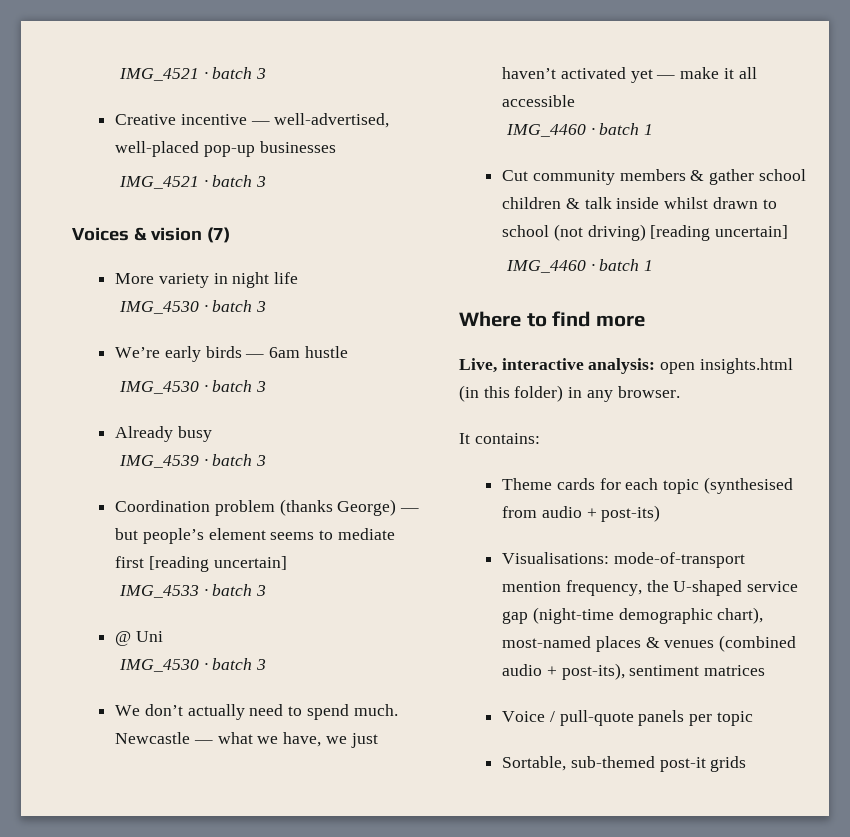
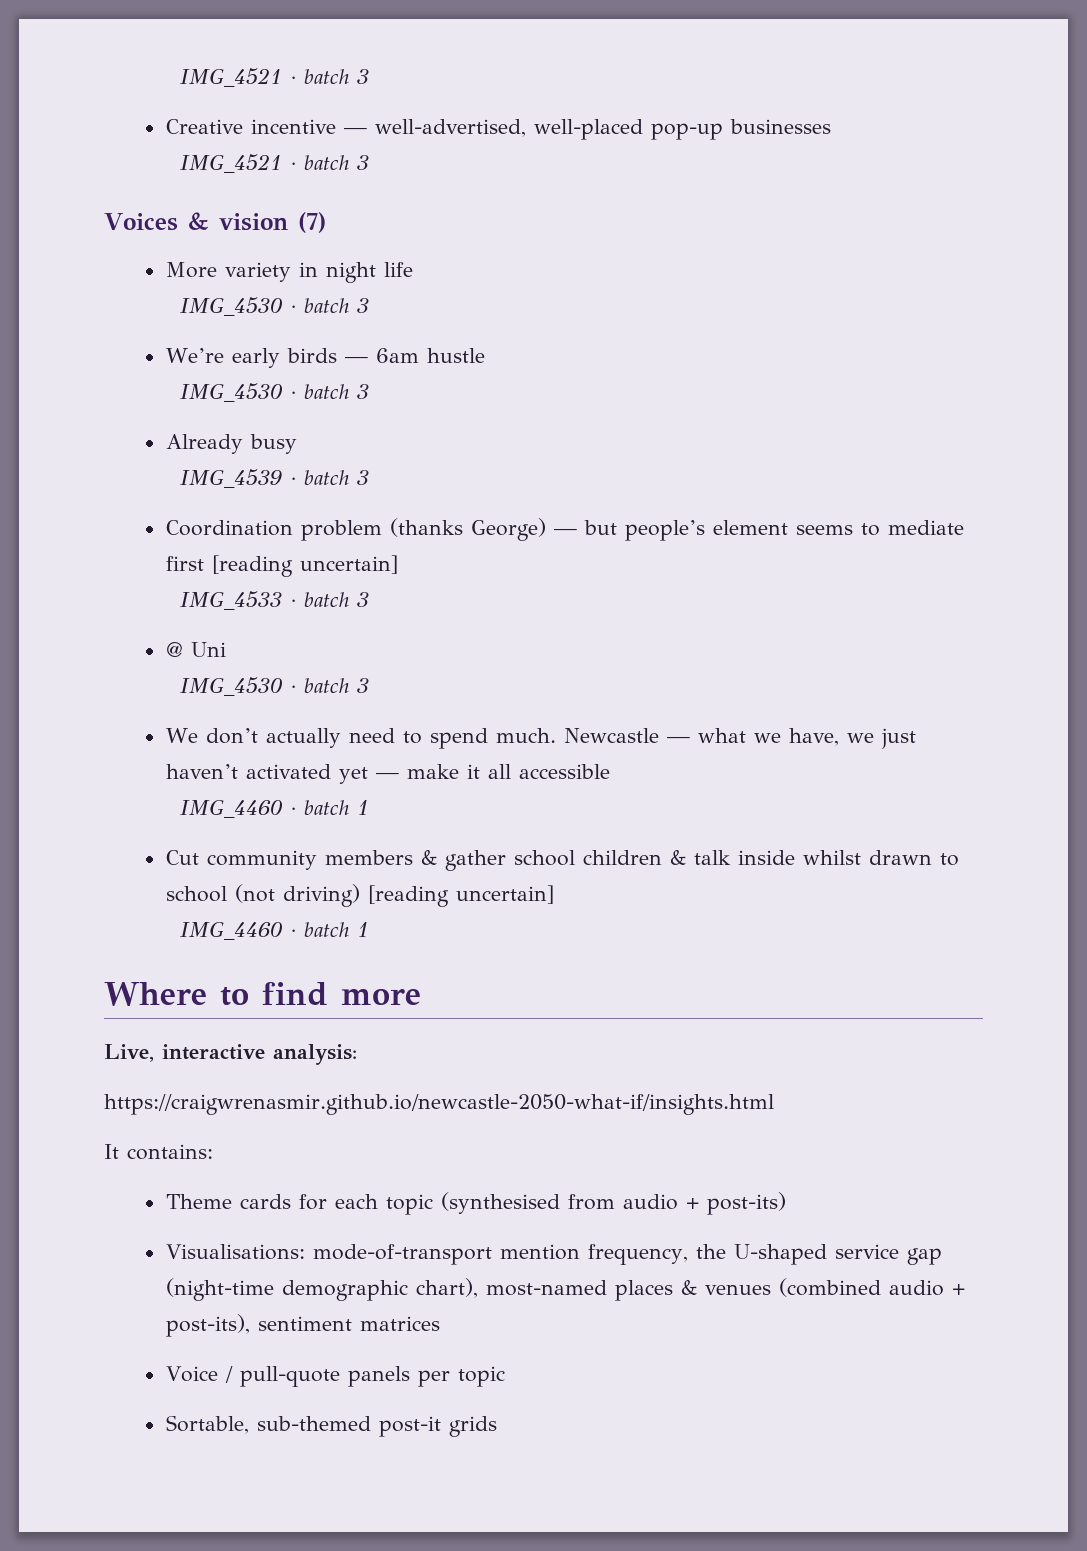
[660,358,793,374] [459,385,680,402] open insights.html (in this folder) in any browser. -> [104,1094,774,1115] // https://craigwrenasmir.github.io/newcastle-2050-what-if/insights.html

